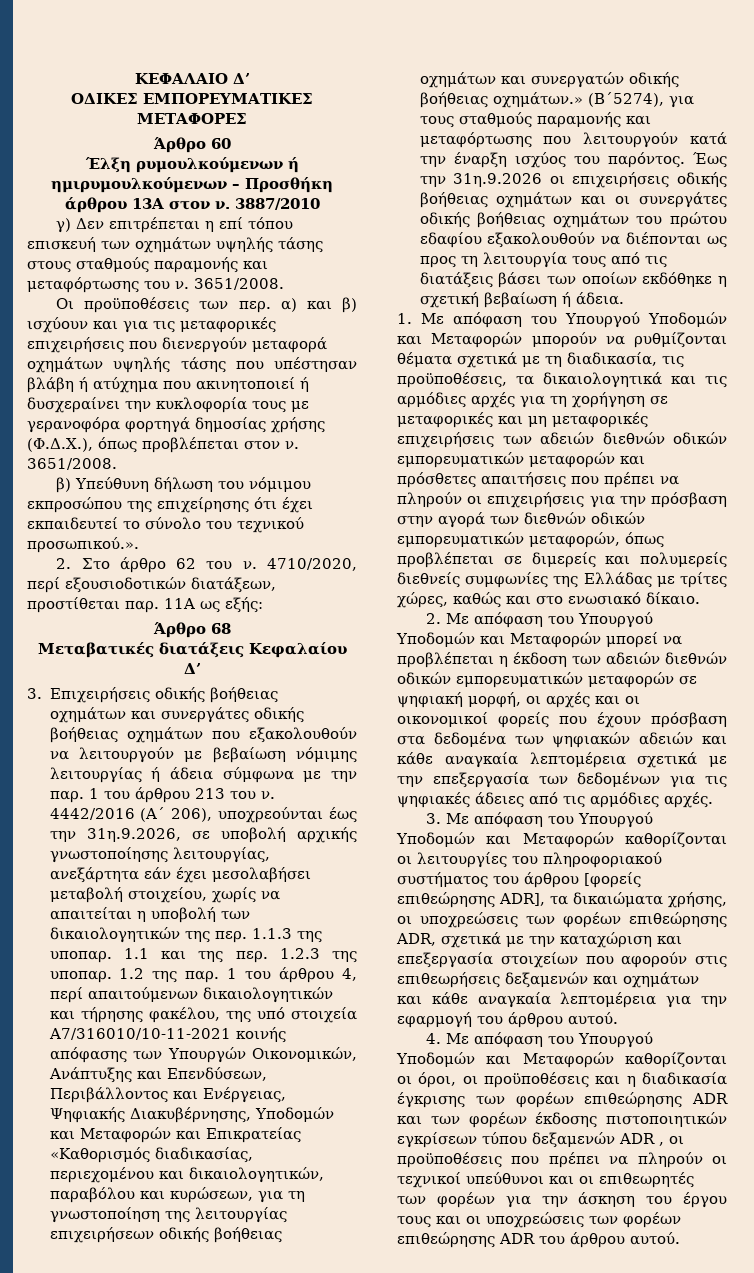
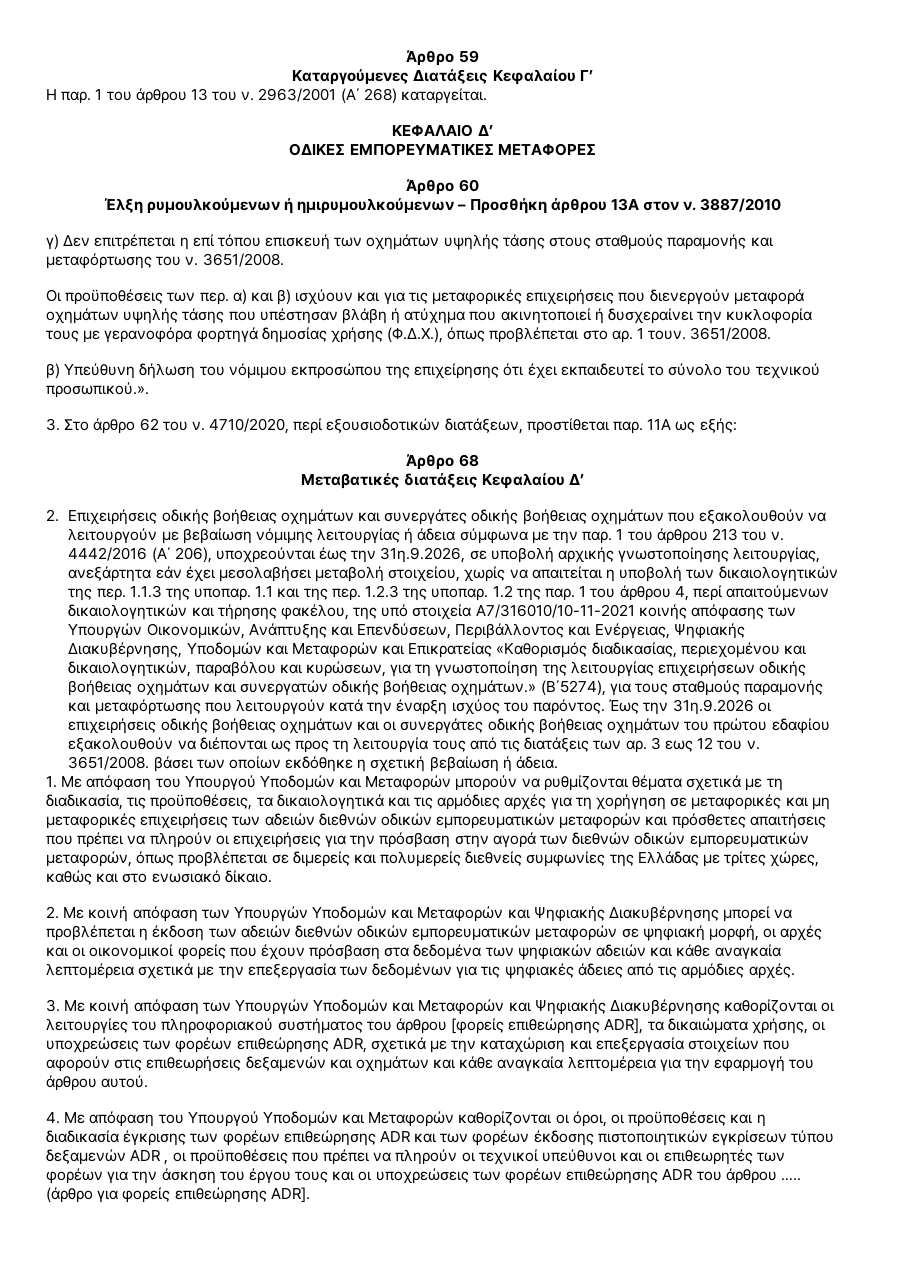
(134, 78) none -> [406,50,479,66] [292,69,593,85] [46,88,488,104] Άρθρο 59 // Καταργούμενες Διατάξεις Κεφαλαίου Γ’ // Η παρ. 1 του άρθρου 13 του ν. 2963/2001 (Α΄ 268) καταργείται. //
[244,441,299,450] στον ν. -> [582,328,687,343] στο αρ. 1 τουν.
[56,558,72,569] 2. -> [46,418,60,431] 3.
[27,688,42,699] 3. -> [46,509,59,522] 2.
(493, 280) none -> [593,737,760,753] [68,756,150,770] των αρ. 3 εως 12 του ν. 3651/2008.
[474,612,654,628] [396,632,601,648] απόφαση του Υπουργού Υποδομών και Μεταφορών -> [88,906,720,922] κοινή απόφαση των Υπουργών Υποδομών και Μεταφορών και Ψηφιακής Διακυβέρνησης
[474,812,654,828] [396,832,614,848] απόφαση του Υπουργού Υποδομών και Μεταφορών -> [89,999,721,1015] κοινή απόφαση των Υπουργών Υποδομών και Μεταφορών και Ψηφιακής Διακυβέρνησης
[630,1232,680,1245] αυτού. -> [780,1178,801,1181] [46,1187,310,1203] ….. (άρθρο για φορείς επιθεώρησης ADR].

